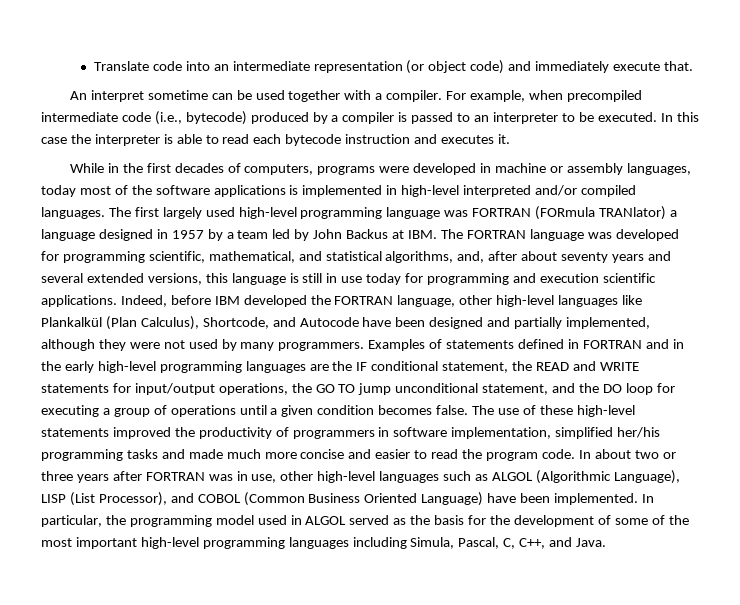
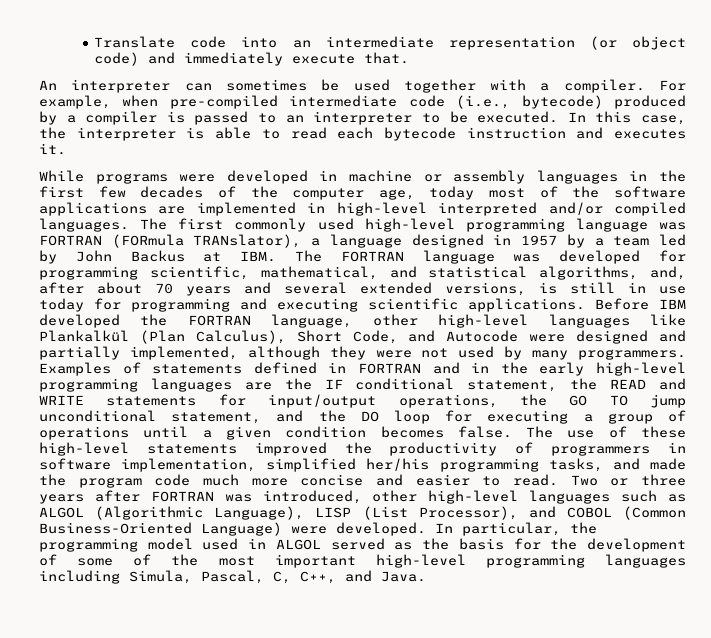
[90,90,233,102] interpret sometime can -> [71,79,307,93] interpreter can sometimes
[566,90,642,102] precompiled -> [169,95,278,109] pre-compiled
[41,137,67,144] case -> [641,115,687,125] case,
[107,163,314,175] in the first decades of computers, -> (84, 176) none
[626,163,691,175] languages, -> [536,170,687,184] [39,186,415,200] languages in the first few decades of the computer age,
[289,185,299,195] is -> [158,206,186,214] are
[162,207,202,219] largely -> [234,218,307,232] commonly
[599,206,667,220] TRANlator) -> [193,234,302,248] TRANslator),
[561,252,609,263] seventy -> [155,283,173,294] 70
[205,273,286,285] this language -> (526, 289) none
[539,273,599,283] execution -> [277,298,358,312] executing
[120,295,211,307] Indeed, before -> [595,298,649,310] Before
[202,317,426,329] Shortcode, and Autocode have been -> [296,330,566,344] Short Code, and Autocode were
[126,449,158,459] tasks -> [548,458,603,472] tasks,
(223, 454) none -> [39,474,191,488] the program code
[431,449,659,461] read the program code. In about two -> [513,474,598,486] read. Two
[236,471,277,483] in use, -> [262,490,362,504] introduced,
[308,492,639,506] Business Oriented Language) have been implemented. -> [39,522,426,536] Business-Oriented Language) were developed.

